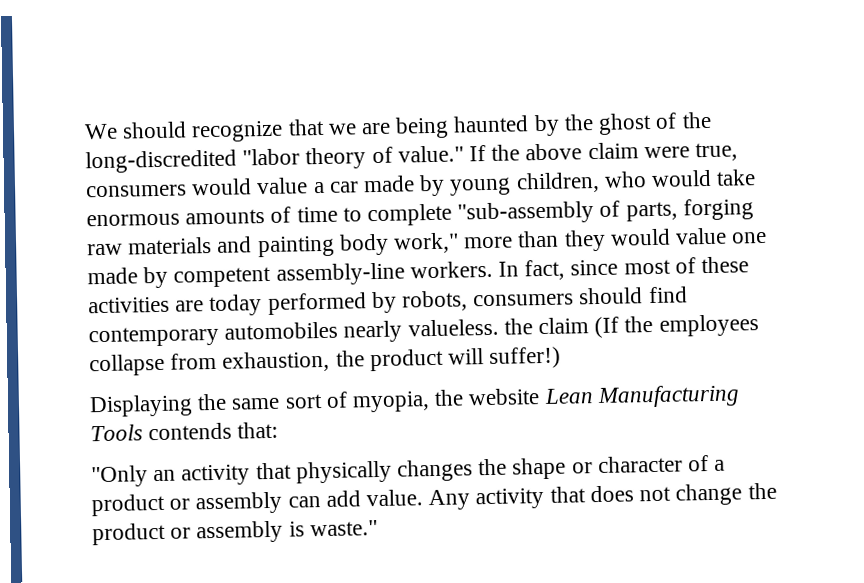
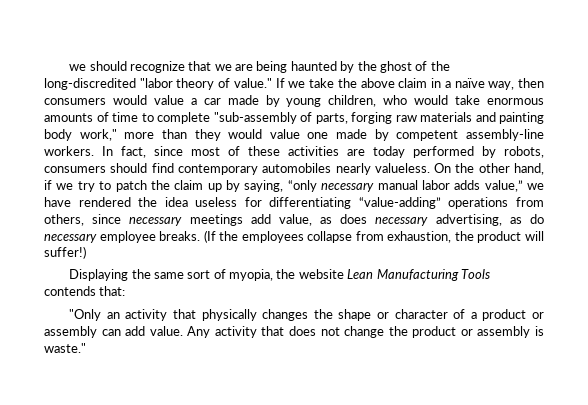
[84,123,118,140] We -> [69,64,87,71] we
(487, 153) none -> [288,78,335,88] we take
[643,142,739,162] were true, -> [431,78,545,90] in a naïve way, then
[503,317,590,335] the claim -> [434,163,545,175] [44,180,544,192] [44,197,544,209] [44,214,544,226] [44,231,201,243] On the other hand, if we try to patch the claim up by saying, “only necessary manual labor adds value,” we have rendered the idea useless for differentiating “value-adding” operations from others, since necessary meetings add value, as does necessary advertising, as do necessary employee breaks.

